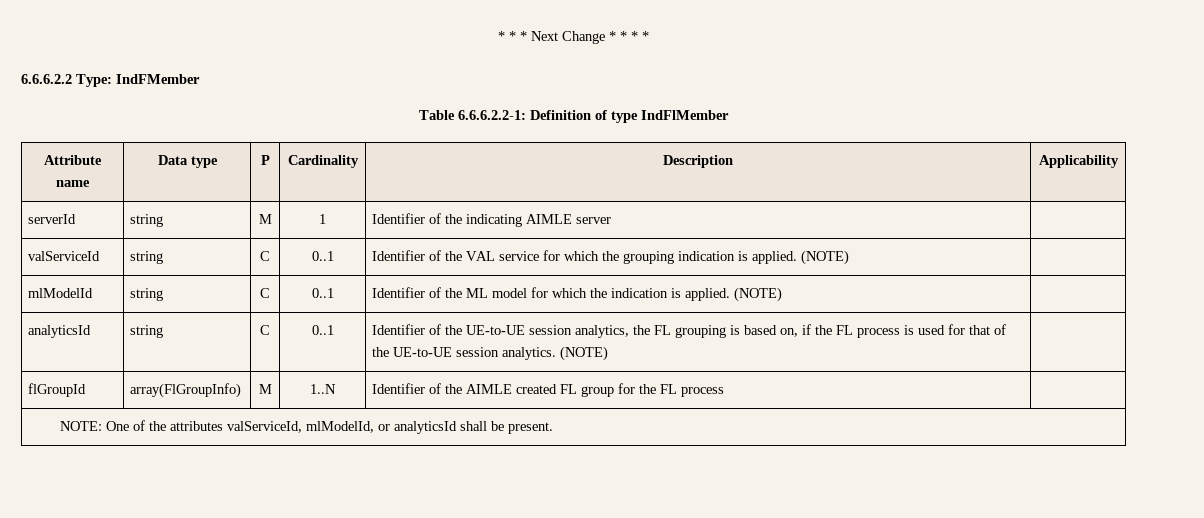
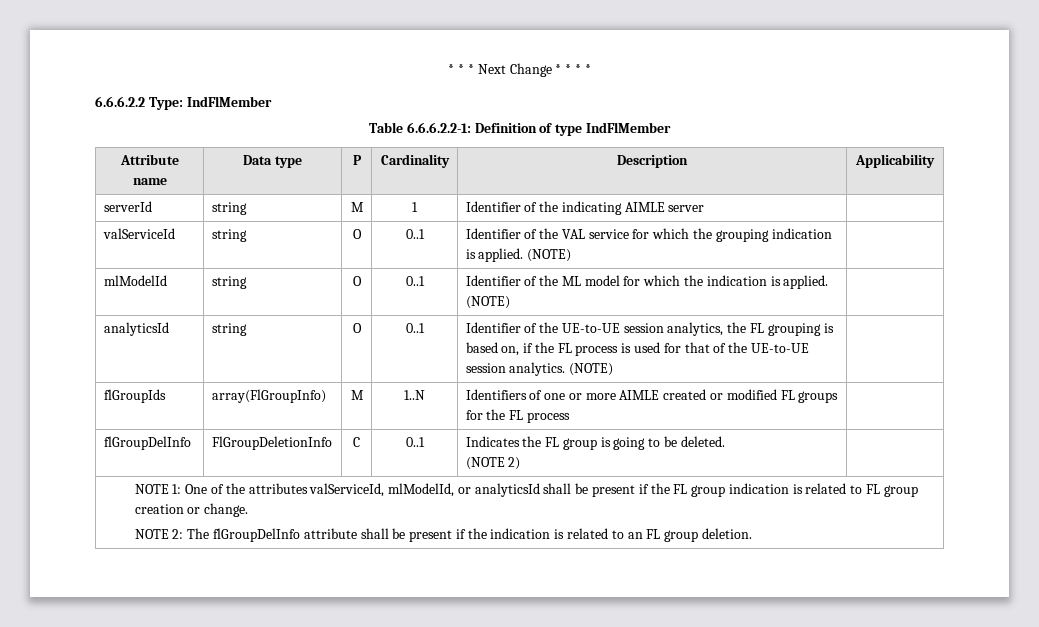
[116,74,200,84] IndFMember -> [186,96,272,107] IndFlMember
[260,251,270,261] C -> [352,229,362,239] O
[260,288,270,298] C -> [352,276,362,286] O
[260,325,270,335] C -> [352,323,362,333] O
[28,383,87,397] flGroupId -> [103,389,166,403] flGroupIds
[372,383,725,397] [59,421,102,431] Identifier of the AIMLE created FL group for the FL process | // NOTE: -> [465,389,839,403] [465,409,570,423] [103,436,191,450] [211,436,332,450] [353,437,360,447] [405,437,425,447] [465,436,725,450] [465,457,521,470] [134,484,182,494] Identifiers of one or more AIMLE created or modified FL groups for the FL process | // flGroupDelInfo | FlGroupDeletionInfo | C | 0..1 | Indicates the FL group is going to be deleted. // (NOTE 2) | // NOTE 1:
[507,422,553,434] present. -> [591,483,918,497] [134,503,249,517] [134,528,752,542] present if the FL group indication is related to FL group creation or change. // NOTE 2: The flGroupDelInfo attribute shall be present if the indication is related to an FL group deletion.

